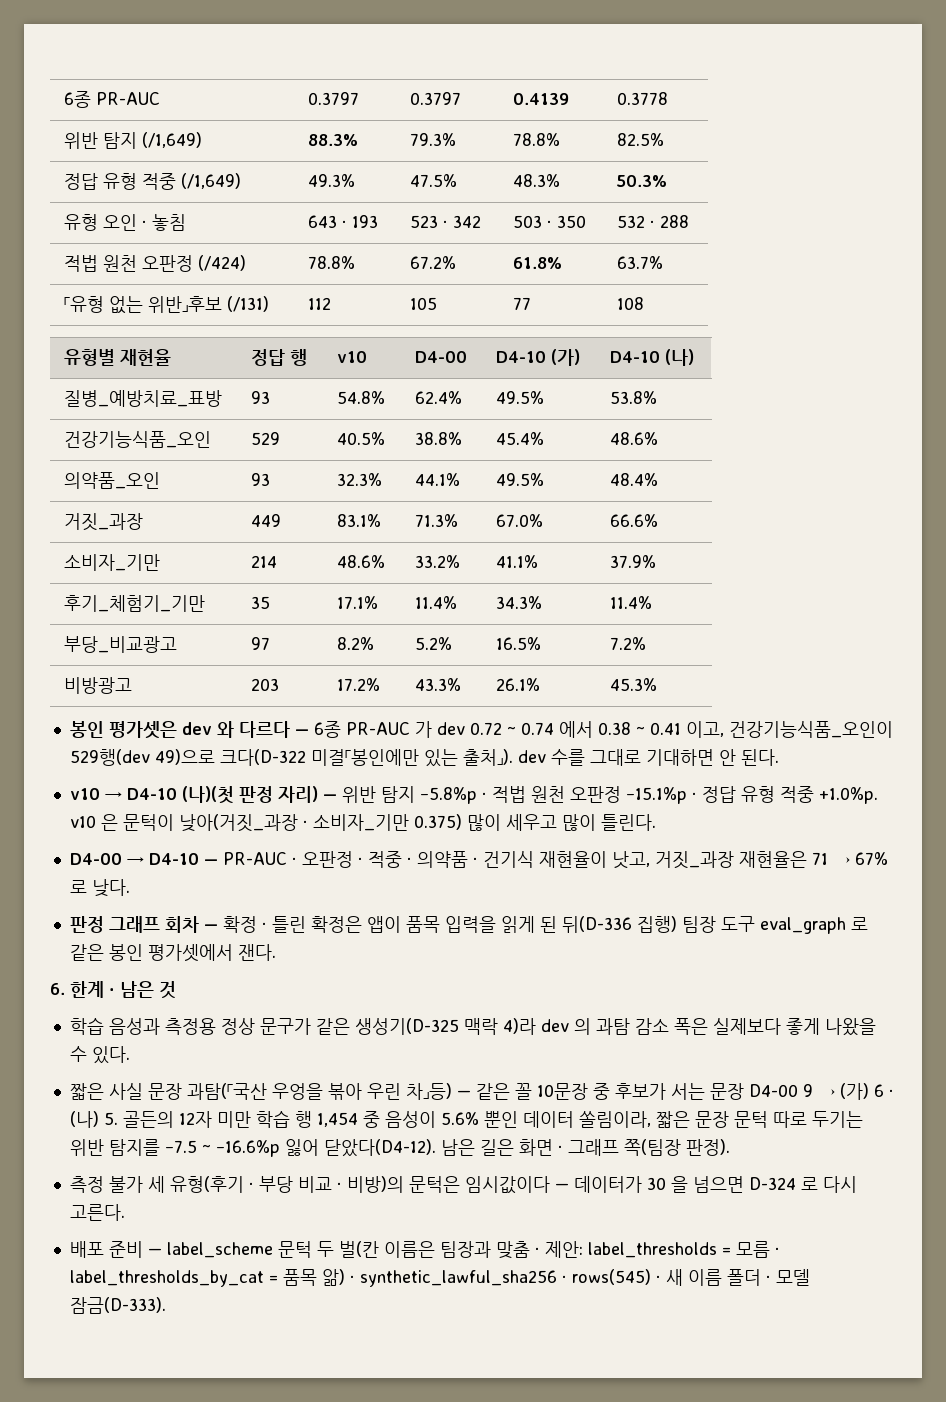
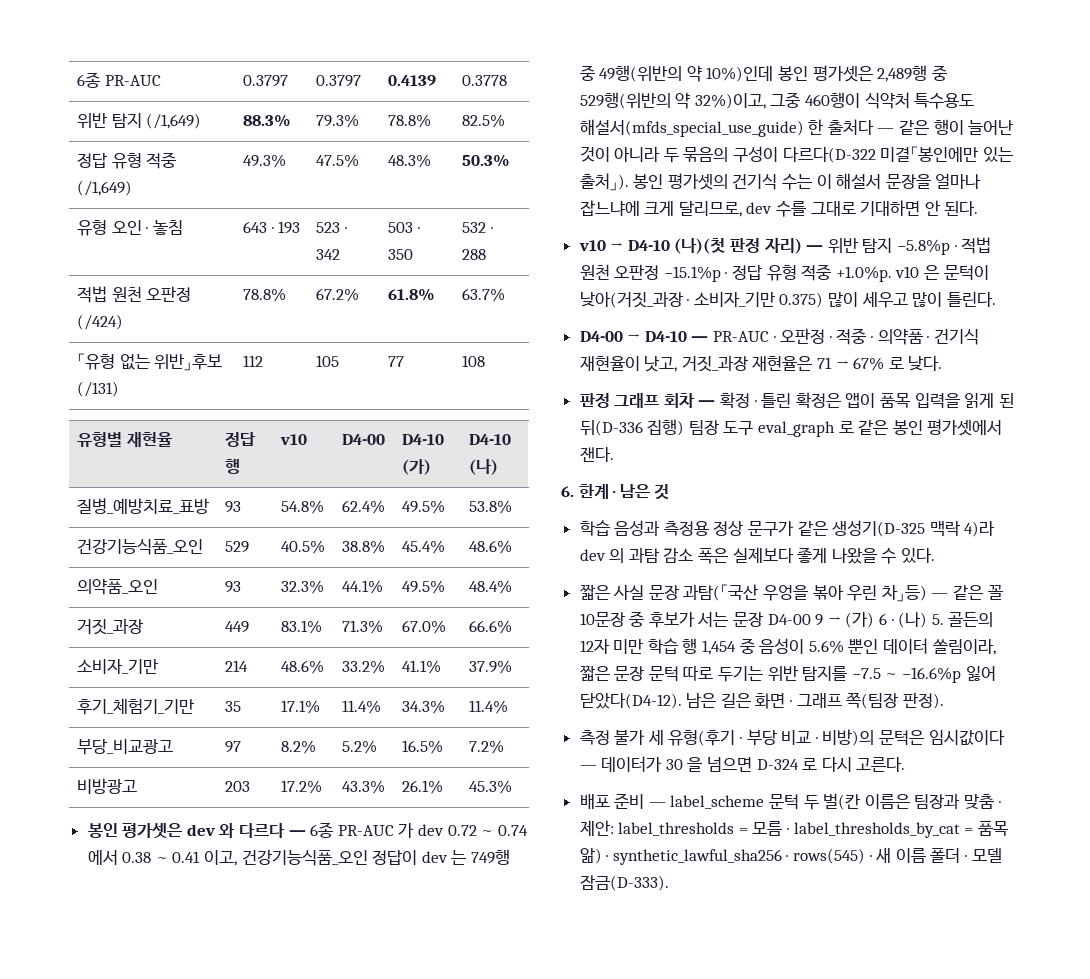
[728,721,893,738] [69,749,306,766] 건강기능식품_오인이 529행(dev 49)으로 크다(D-322 -> [241,849,511,866] [579,65,947,82] [579,92,975,109] [579,119,1014,137] [579,146,876,163] 건강기능식품_오인 정답이 dev 는 749행 중 49행(위반의 약 10%)인데 봉인 평가셋은 2,489행 중 529행(위반의 약 32%)이고, 그중 460행이 식약처 특수용도 해설서(mfds_special_use_guide) 한 출처다 — 같은 행이 늘어난 것이 아니라 두 묶음의 구성이 다르다(D-322
(513, 757) none -> [633,173,982,190] [579,200,742,217] 봉인 평가셋의 건기식 수는 이 해설서 문장을 얼마나 잡느냐에 크게 달리므로,

